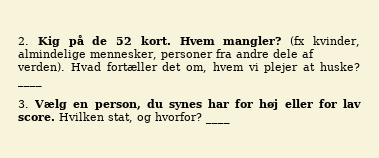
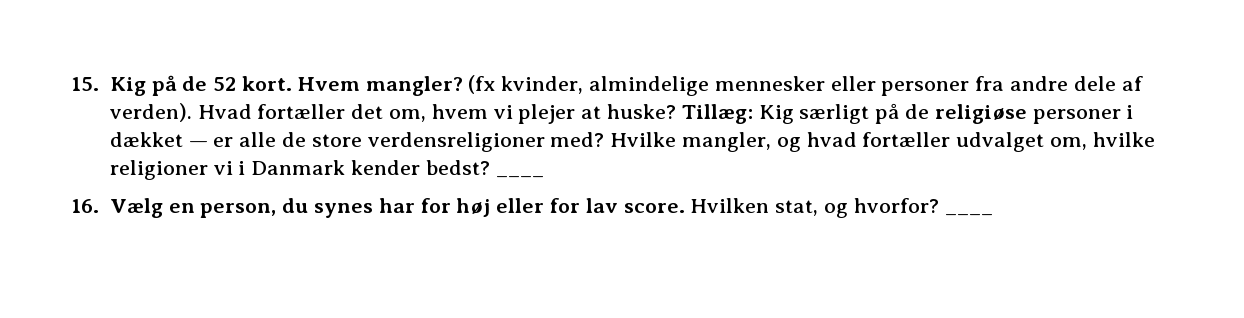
[18,37,29,45] 2. -> [71,77,99,91] 15.
[90,49,157,60] mennesker, -> [714,76,876,91] mennesker eller
(360, 66) none -> [681,103,1134,124] [109,132,1155,152] [109,160,490,180] Tillæg: Kig særligt på de religiøse personer i dækket — er alle de store verdensreligioner med? Hvilke mangler, og hvad fortæller udvalget om, hvilke religioner vi i Danmark kender bedst?
[18,100,29,108] 3. -> [71,199,99,213] 16.

